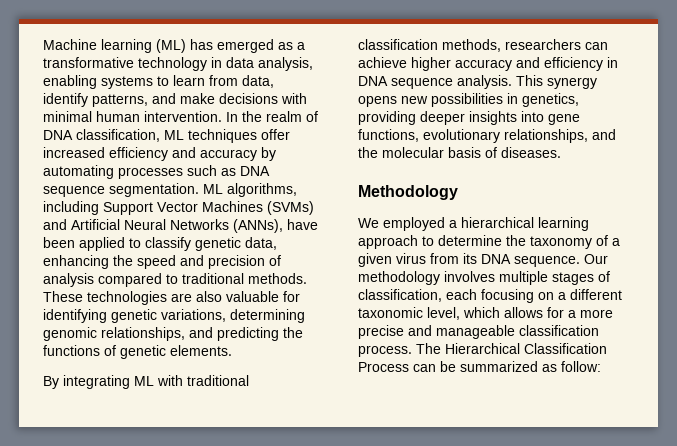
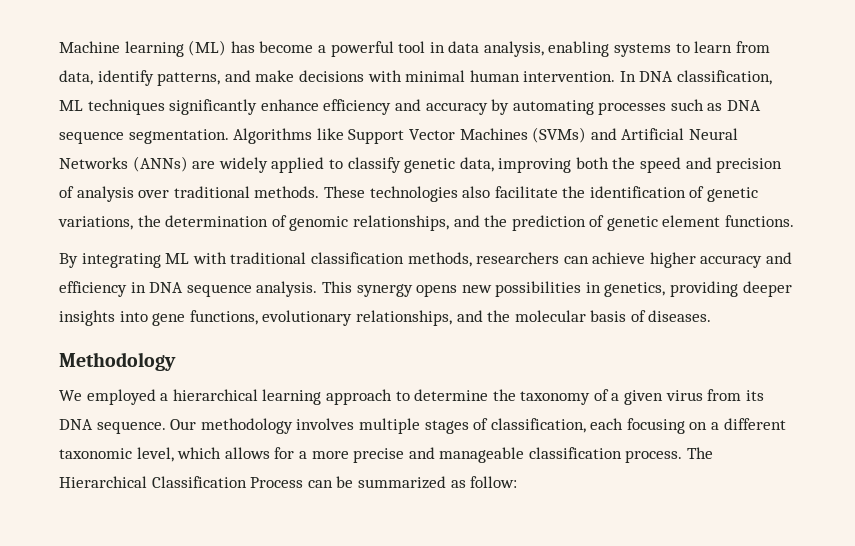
[217,39,305,53] [43,57,207,71] emerged as a transformative technology -> [259,41,426,57] become a powerful tool
[242,111,318,122] the realm of -> (636, 76) none
[261,129,290,140] [43,147,105,158] offer increased -> [169,99,319,115] significantly enhance
[203,183,297,197] [43,201,99,215] ML algorithms, including -> [233,128,344,144] Algorithms like
[233,219,318,233] [43,237,75,248] (ANNs), have been -> [132,156,268,173] (ANNs) are widely
[43,255,109,269] enhancing -> [498,157,609,173] improving both
[98,273,178,287] compared to -> [138,190,170,198] over
[171,291,300,302] [43,309,305,323] [43,327,303,341] [43,345,232,359] are also valuable for identifying genetic variations, determining genomic relationships, and predicting the functions of genetic elements. -> [462,186,759,202] [58,215,795,231] also facilitate the identification of genetic variations, the determination of genomic relationships, and the prediction of genetic element functions.

